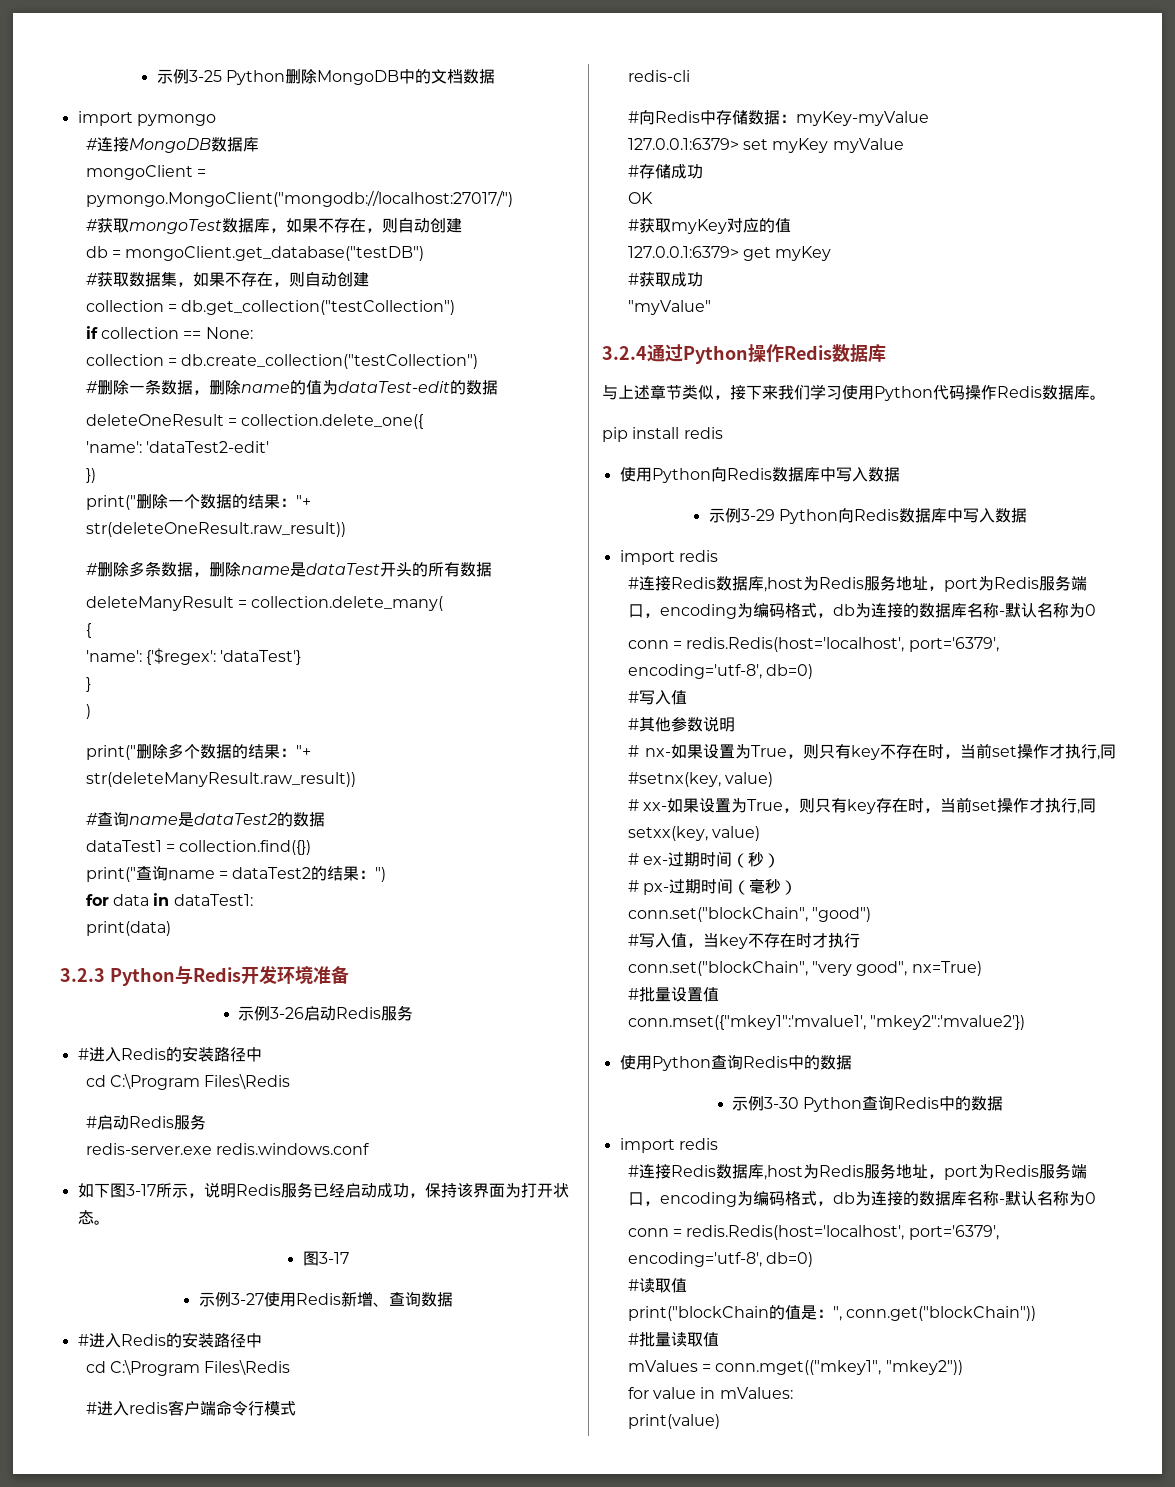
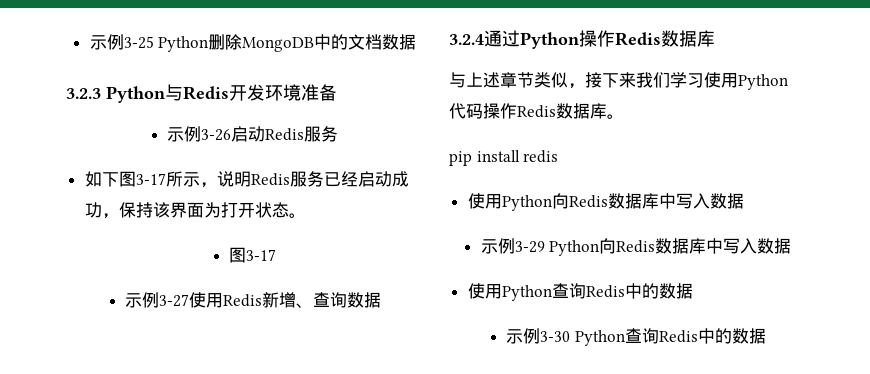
[77,111,216,126] [85,137,259,153] [85,165,207,180] [85,190,513,207] [85,218,462,234] [85,246,425,261] [85,272,369,287] [85,300,456,315] [85,326,253,339] [85,354,479,369] [85,379,498,395] [85,414,424,429] [85,441,270,453] [85,468,96,483] [85,494,311,510] [85,522,346,537] [85,561,492,577] [85,596,444,611] [85,623,91,638] [85,648,302,665] [85,677,91,692] [85,704,91,719] [85,743,311,760] [85,772,356,787] [85,811,325,827] [85,840,312,855] [85,865,387,882] [85,893,253,906] [85,921,171,936] // import pymongo // #连接MongoDB数据库 // mongoClient = pymongo.MongoClient("mongodb://localhost:27017/") // #获取mongoTest数据库，如果不存在，则自动创建 // db = mongoClient.get_database("testDB") // #获取数据集，如果不存在，则自动创建 // collection = db.get_collection("testCollection") // if collection == None: // collection = db.create_collection("testCollection") // #删除一条数据，删除name的值为dataTest-edit的数据 // deleteOneResult = collection.delete_one({ // 'name': 'dataTest2-edit' // }) // print("删除一个数据的结果："+ str(deleteOneResult.raw_result)) // #删除多条数据，删除name是dataTest开头的所有数据 // deleteManyResult = collection.delete_many( // { // 'name': {'$regex': 'dataTest'} // } // ) // print("删除多个数据的结果："+ str(deleteManyResult.raw_result)) // #查询name是dataTest2的数据 // dataTest1 = collection.find({}) // print("查询name = dataTest2的结果：") // for data in dataTest1: // print(data) -> (417, 42) none
[77,1046,262,1062] [85,1073,291,1090] [85,1114,206,1130] [85,1143,370,1155] // #进入Redis的安装路径中 // cd C:\Program Files\Redis // #启动Redis服务 // redis-server.exe redis.windows.conf -> (339, 134) none
[77,1332,262,1348] [85,1359,291,1376] [85,1400,296,1416] [627,70,690,82] [627,110,929,126] [627,138,904,153] [627,164,703,179] [627,192,653,204] [627,218,791,234] [627,246,832,261] [627,272,703,287] [627,300,711,315] // #进入Redis的安装路径中 // cd C:\Program Files\Redis // #进入redis客户端命令行模式 // redis-cli // #向Redis中存储数据：myKey-myValue // 127.0.0.1:6379> set myKey myValue // #存储成功 // OK // #获取myKey对应的值 // 127.0.0.1:6379> get myKey // #获取成功 // "myValue" -> (381, 300) none
[619,550,718,565] [627,575,1087,592] [627,603,1096,619] [627,637,999,652] [627,664,814,679] [627,690,687,705] [627,716,735,732] [627,743,1116,760] [627,772,774,787] [627,797,1097,814] [627,826,761,841] [627,851,781,868] [627,878,798,895] [627,907,872,922] [627,933,860,949] [627,961,982,976] [627,987,719,1002] [627,1015,1026,1030] // import redis // #连接Redis数据库,host为Redis服务地址，port为Redis服务端口，encoding为编码格式，db为连接的数据库名称-默认名称为0 // conn = redis.Redis(host='localhost', port='6379', encoding='utf-8', db=0) // #写入值 // #其他参数说明 // # nx-如果设置为True，则只有key不存在时，当前set操作才执行,同#setnx(key, value) // # xx-如果设置为True，则只有key存在时，当前set操作才执行,同setxx(key, value) // # ex-过期时间（秒） // # px-过期时间（毫秒） // conn.set("blockChain", "good") // #写入值，当key不存在时才执行 // conn.set("blockChain", "very good", nx=True) // #批量设置值 // conn.mset({"mkey1":'mvalue1', "mkey2":'mvalue2'}) -> (792, 246) none
[619,1138,718,1153] [627,1163,1087,1180] [627,1191,1096,1207] [627,1225,999,1240] [627,1252,814,1267] [627,1278,687,1293] [627,1305,1037,1321] [627,1332,719,1347] [627,1360,963,1375] [627,1387,793,1399] [627,1414,720,1429] // import redis // #连接Redis数据库,host为Redis服务地址，port为Redis服务端口，encoding为编码格式，db为连接的数据库名称-默认名称为0 // conn = redis.Redis(host='localhost', port='6379', encoding='utf-8', db=0) // #读取值 // print("blockChain的值是：", conn.get("blockChain")) // #批量读取值 // mValues = conn.mget(("mkey1", "mkey2")) // for value in mValues: // print(value) -> (766, 336) none

